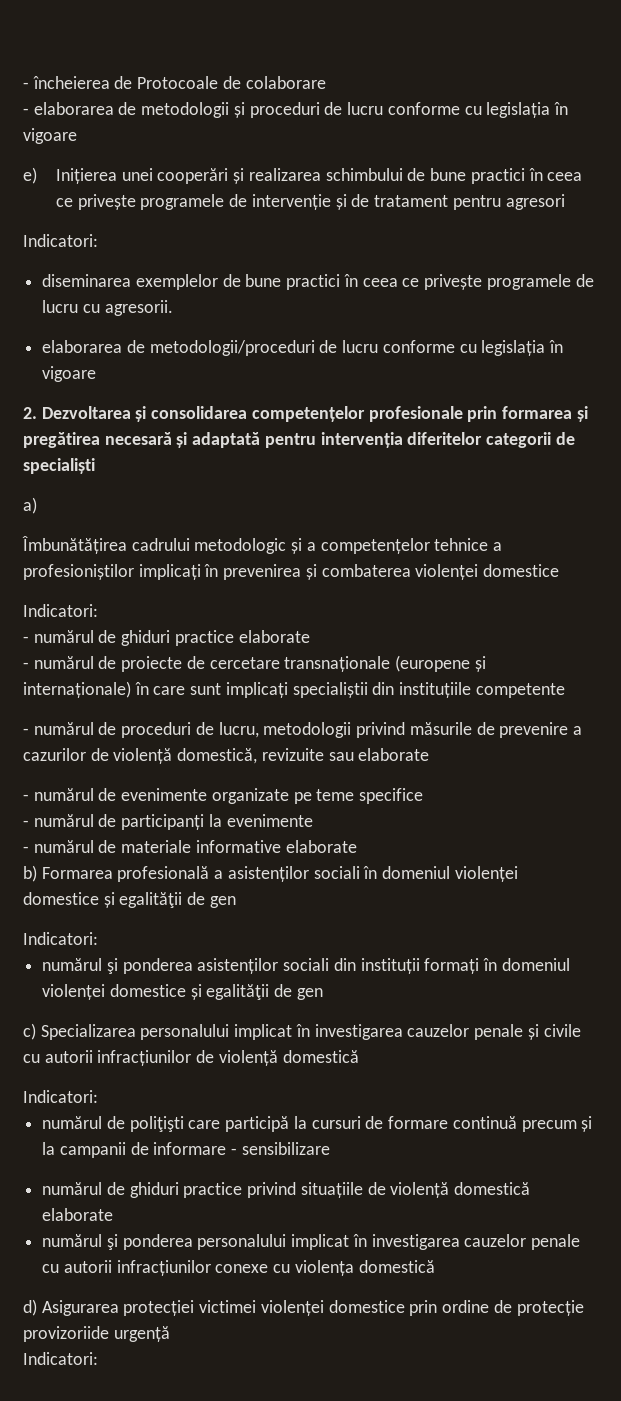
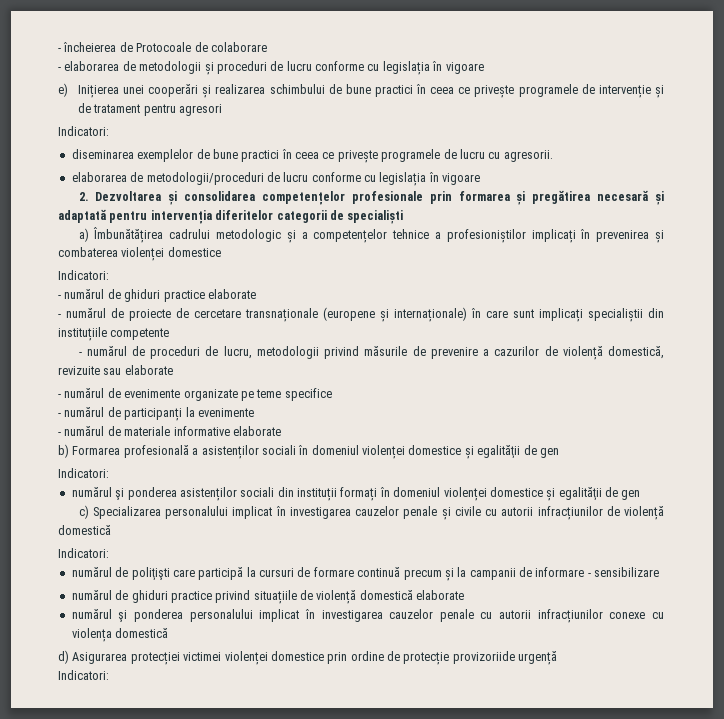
(37, 505) // -> (89, 235) none

